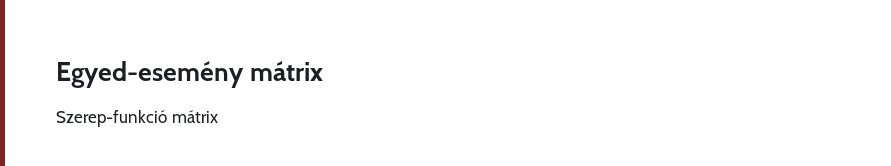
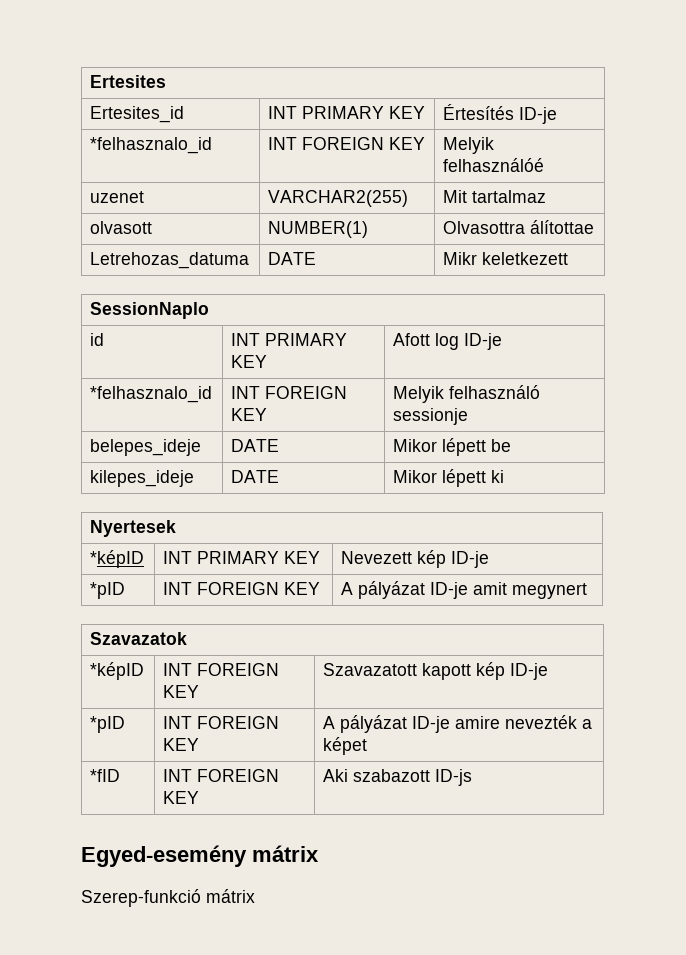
(56, 74) none -> [90,75,167,88] [90,106,185,123] [268,106,426,119] [443,104,558,124] [90,137,213,154] [268,137,426,150] [443,137,495,154] [443,158,545,172] [90,191,145,203] [268,190,409,207] [443,190,547,203] [90,221,153,234] [268,221,369,238] [443,220,595,234] [90,252,250,269] [268,252,317,265] [443,252,569,265] [90,302,210,319] [90,333,105,346] [231,333,348,346] [231,355,268,368] [393,333,503,350] [90,386,213,403] [231,386,348,399] [231,408,268,421] [393,385,541,403] [393,408,469,425] [90,439,202,456] [231,439,280,452] [393,438,512,456] [90,470,195,487] [231,470,280,483] [393,469,505,487] [90,520,177,537] [90,550,145,568] [163,551,321,564] [341,550,490,568] [90,582,126,599] [163,582,321,595] [341,581,588,599] [90,632,188,645] [90,662,145,680] [163,663,280,676] [163,685,200,698] [323,662,549,680] [90,716,126,733] [163,716,280,729] [163,738,200,751] [323,715,593,733] [323,737,368,755] [90,769,121,782] [163,769,280,782] [163,791,200,804] [323,769,473,786] Ertesites // Ertesites_id | INT PRIMARY KEY | Értesítés ID-je // *felhasznalo_id | INT FOREIGN KEY | Melyik felhasználóé // uzenet | VARCHAR2(255) | Mit tartalmaz // olvasott | NUMBER(1) | Olvasottra álítottae // Letrehozas_datuma | DATE | Mikr keletkezett // SessionNaplo // id | INT PRIMARY KEY | Afott log ID-je // *felhasznalo_id | INT FOREIGN KEY | Melyik felhasználó sessionje // belepes_ideje | DATE | Mikor lépett be // kilepes_ideje | DATE | Mikor lépett ki // Nyertesek // *képID | INT PRIMARY KEY | Nevezett kép ID-je // *pID | INT FOREIGN KEY | A pályázat ID-je amit megynert // Szavazatok // *képID | INT FOREIGN KEY | Szavazatott kapott kép ID-je // *pID | INT FOREIGN KEY | A pályázat ID-je amire nevezték a képet // *fID | INT FOREIGN KEY | Aki szabazott ID-js //

